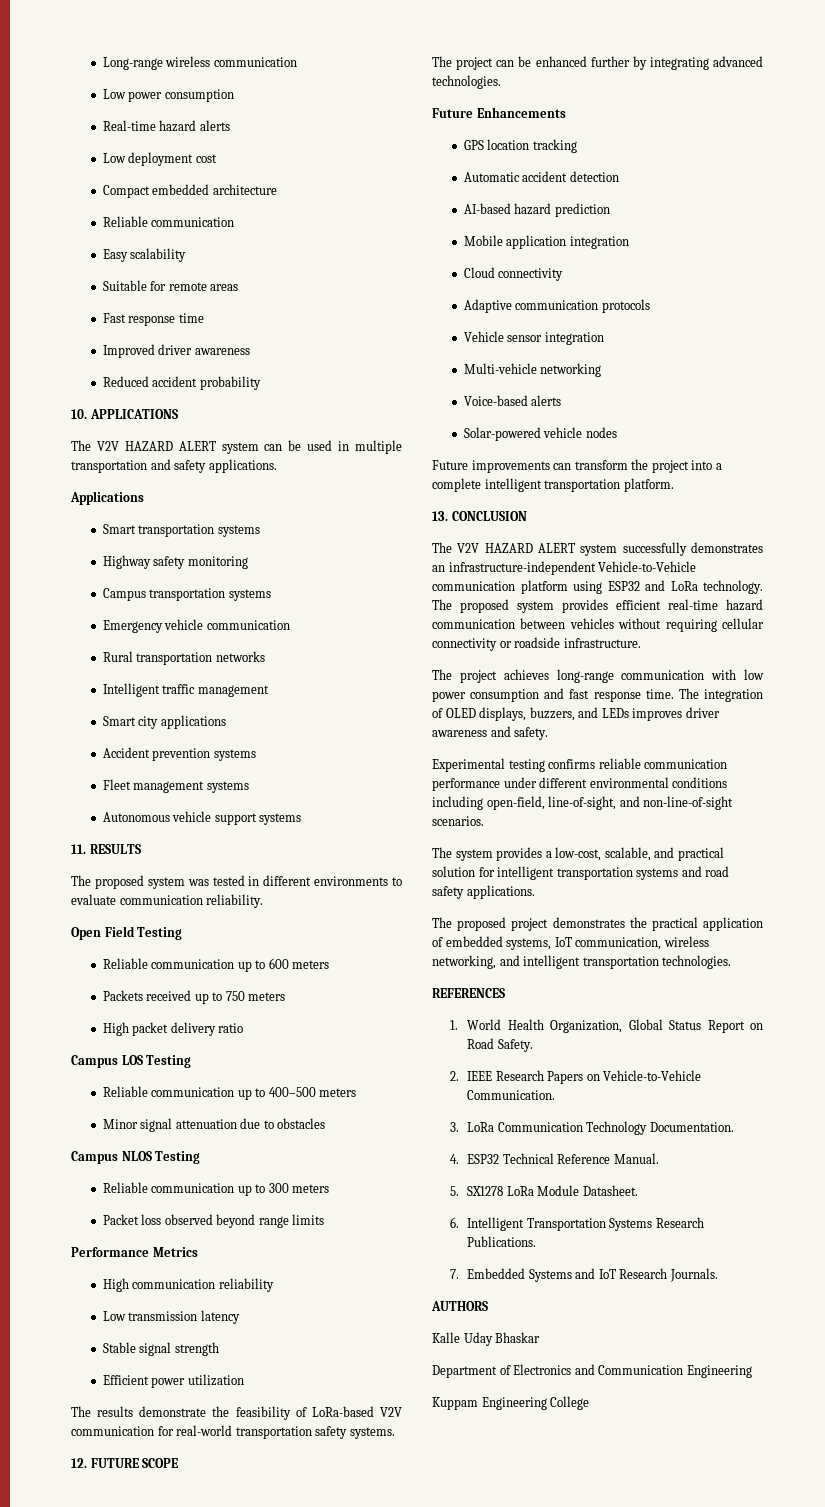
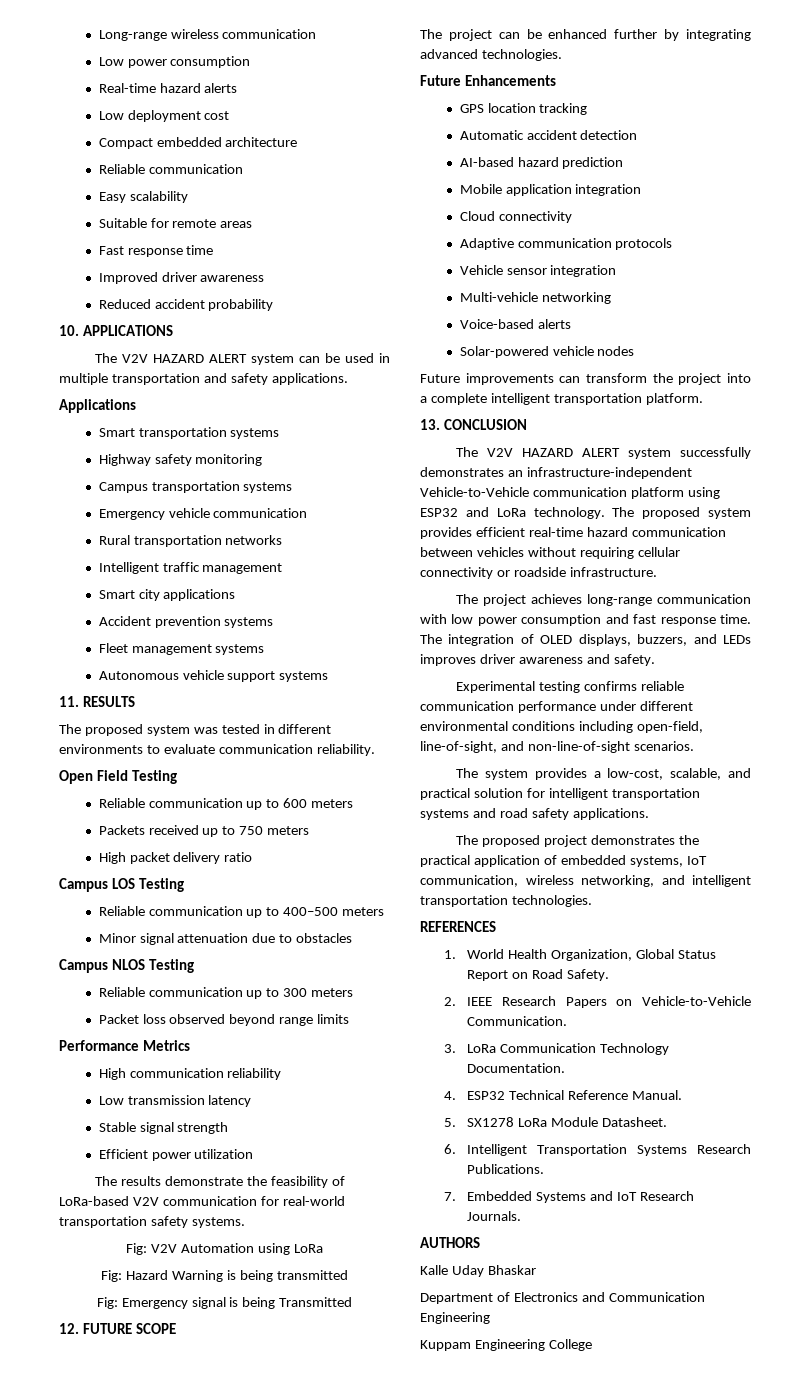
(395, 1433) none -> [126,1243,323,1255] [101,1270,348,1282] [96,1297,353,1309] // Fig: V2V Automation using LoRa // Fig: Hazard Warning is being transmitted // Fig: Emergency signal is being Transmitted

